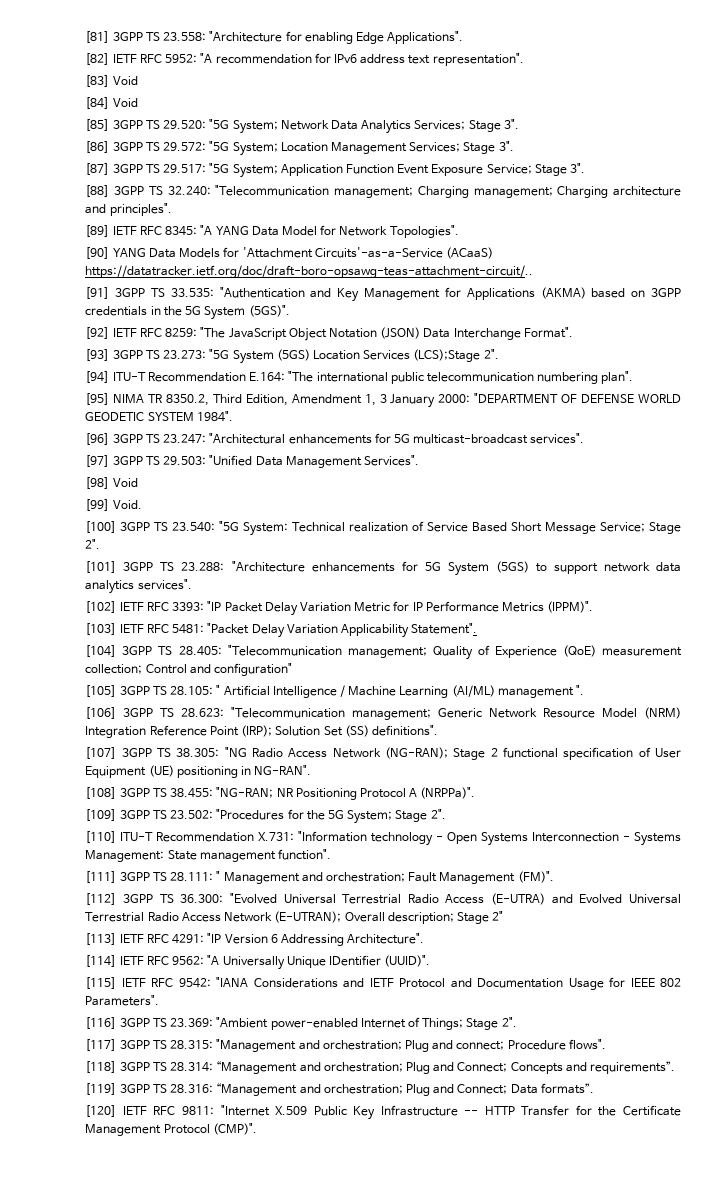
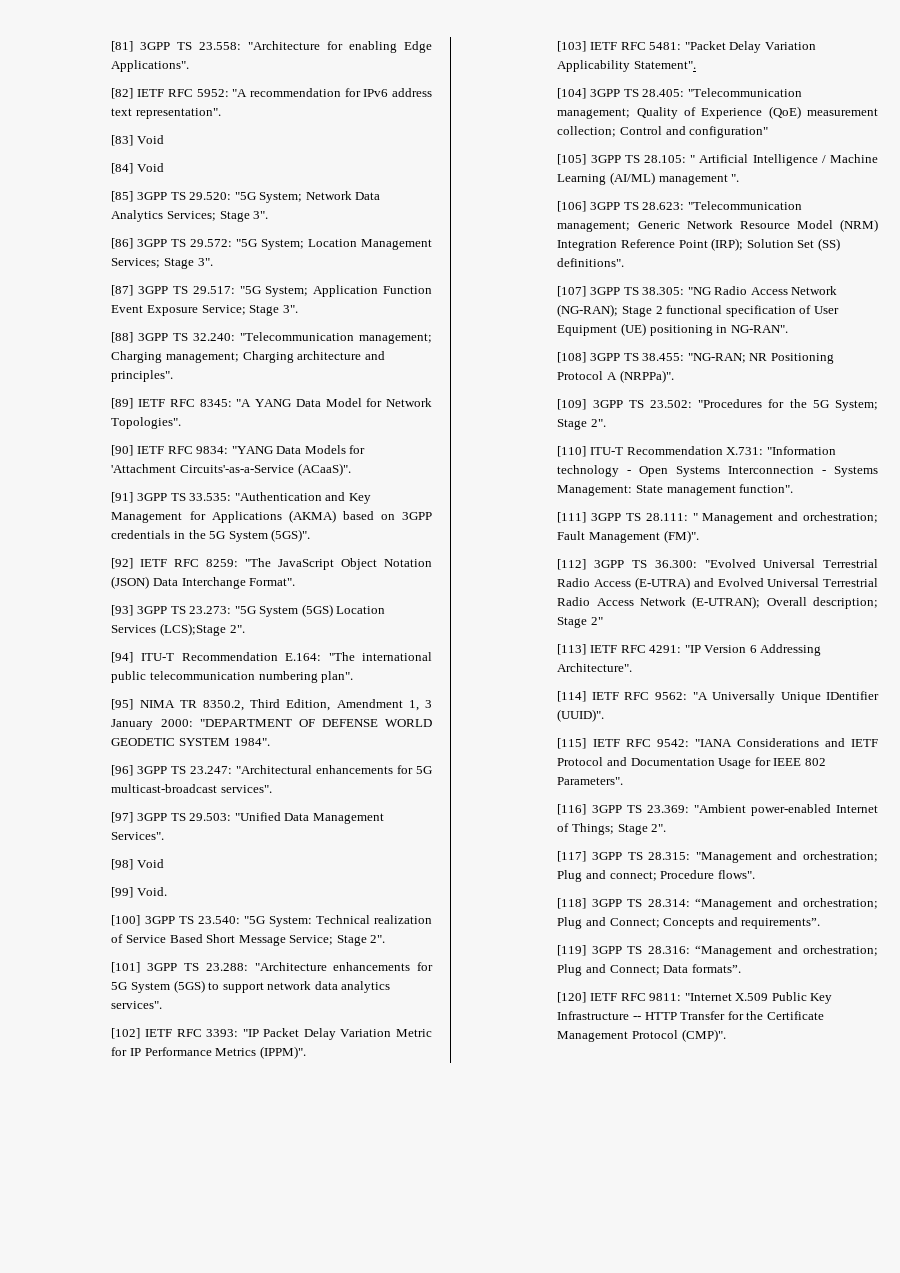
[112,248,146,257] YANG -> [136,446,273,454] IETF RFC 9834: "YANG
[445,247,493,259] [85,265,534,278] (ACaaS) https://datatracker.ietf.org/doc/draft-boro-opsawg-teas-attachment-circuit/.. -> [297,463,351,476] (ACaaS)".

